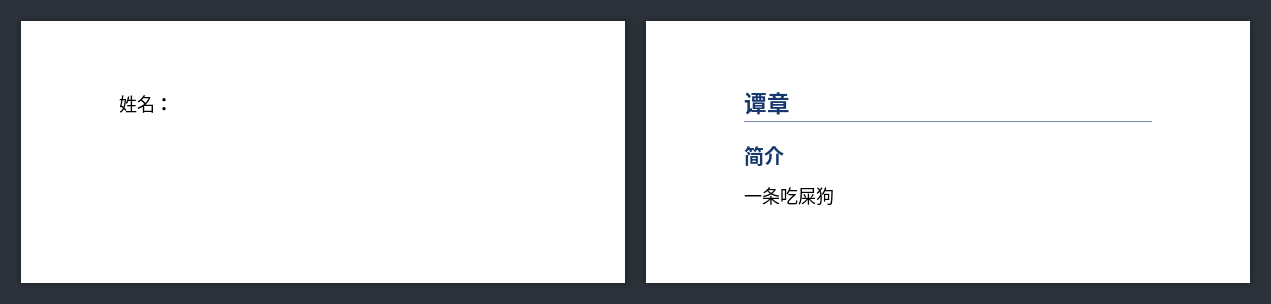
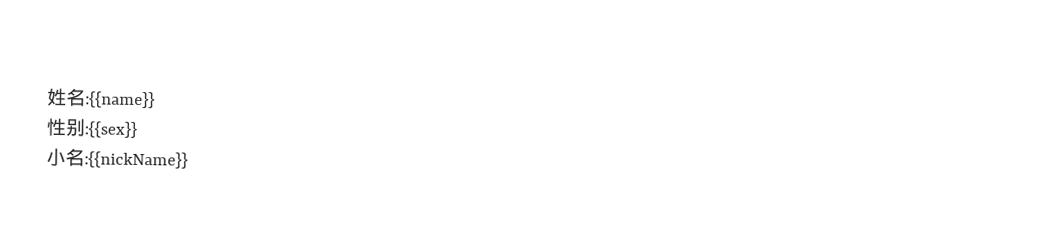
[155,98,173,111] [744,92,790,115] [744,146,784,167] [744,187,834,206] ： // 谭章 // 简介 // 一条吃屎狗 -> [85,91,155,109] [46,117,137,138] [46,147,188,169] :{{name}} // 性别:{{sex}} // 小名:{{nickName}}

